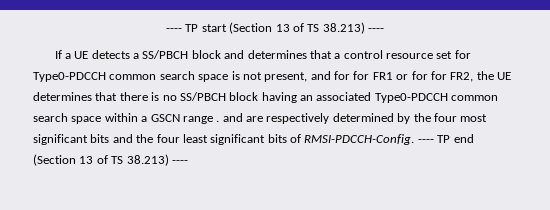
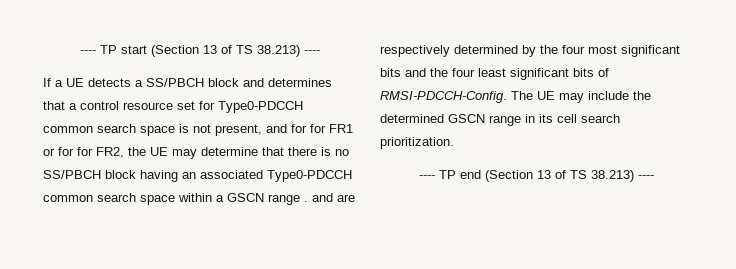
[33,92,92,101] determines -> [172,147,258,159] may determine
(415, 139) none -> [511,91,651,103] [380,114,620,126] [380,137,454,149] The UE may include the determined GSCN range in its cell search prioritization. //

